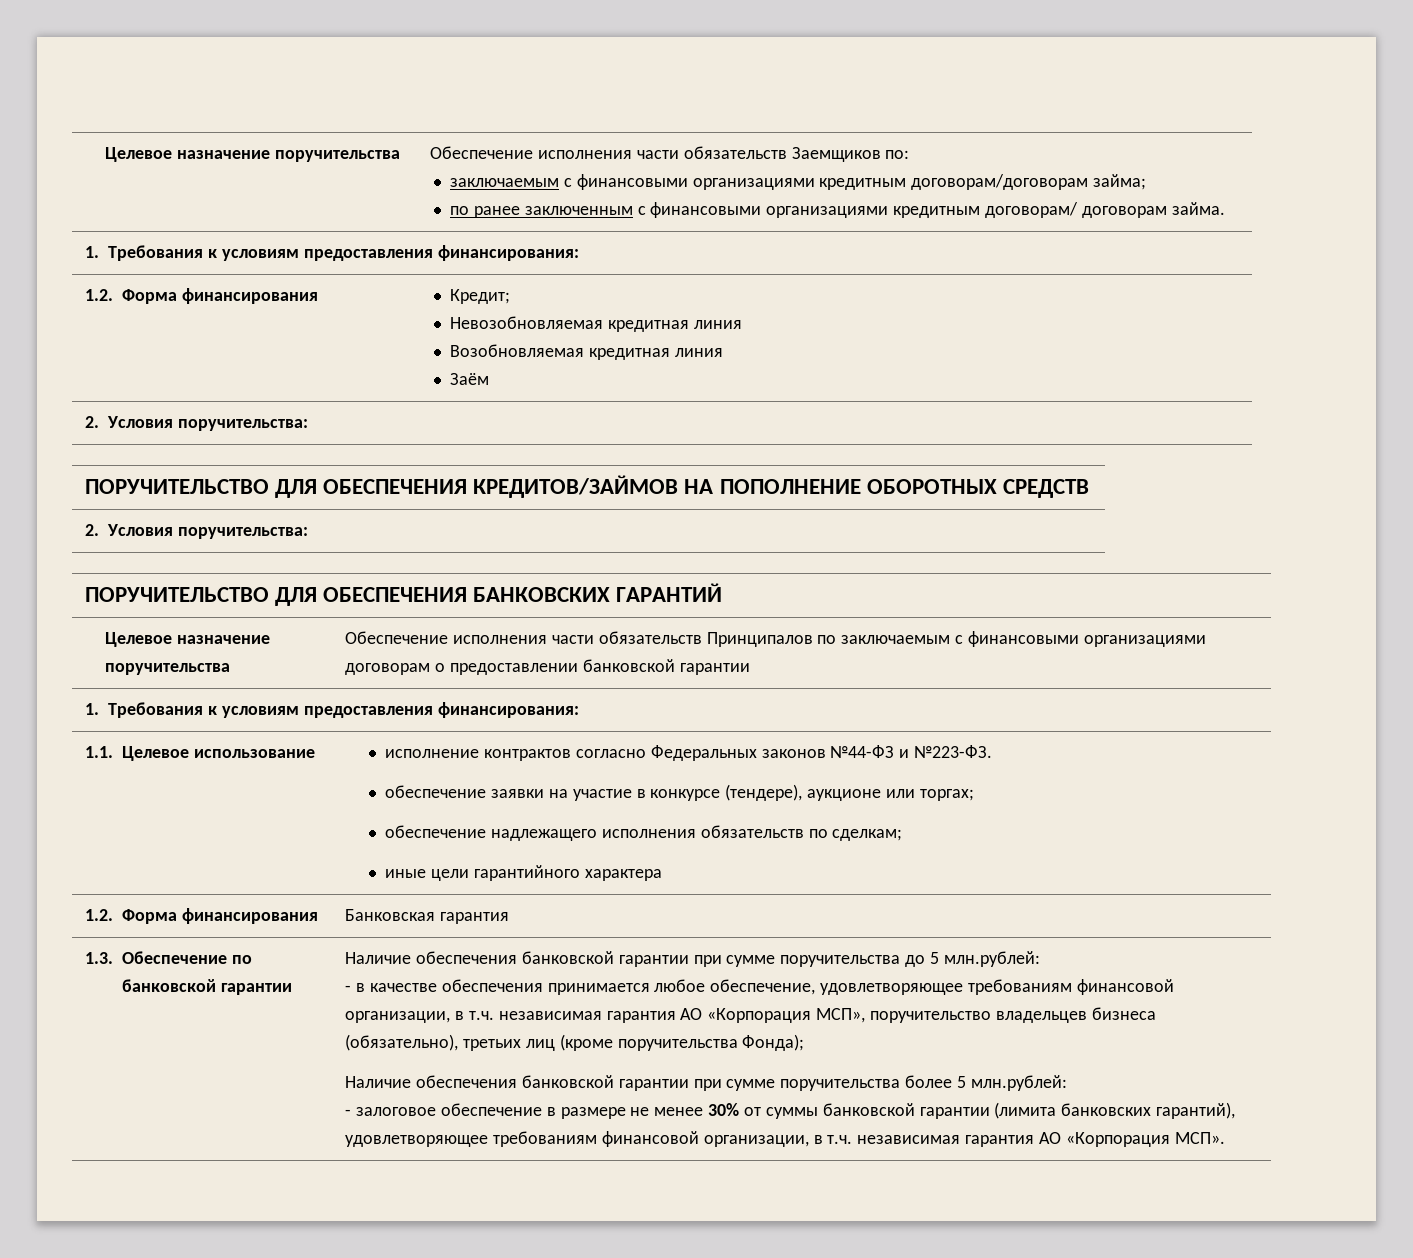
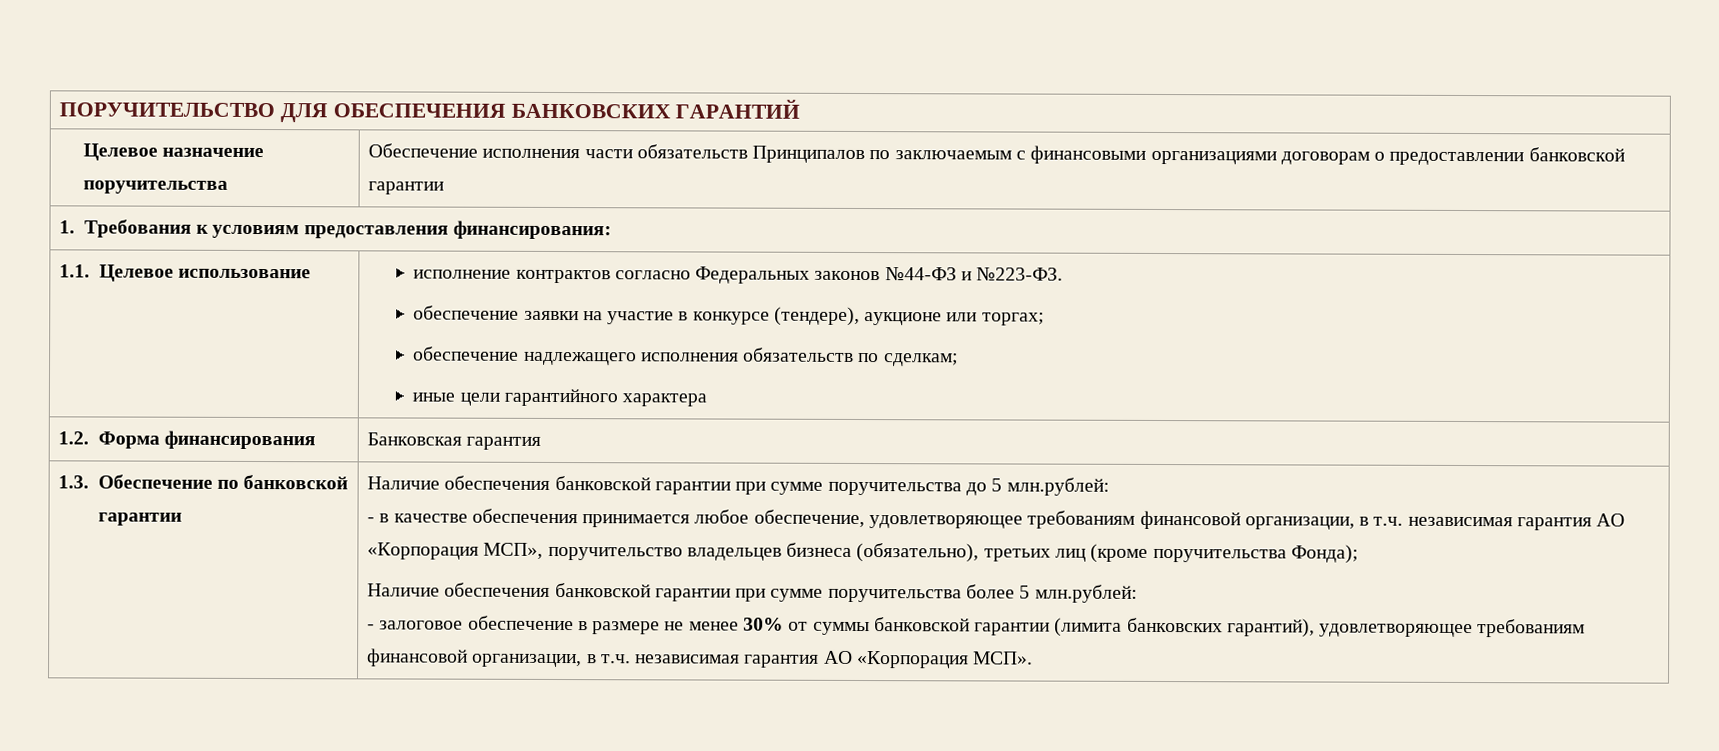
[105,147,401,162] [430,146,910,162] [449,174,1147,190] [449,202,1225,218] [85,245,579,261] [85,288,318,304] [449,289,510,304] [449,316,742,332] [449,344,723,360] [449,373,489,385] [85,416,308,431] [85,475,1089,498] [85,524,308,539] Целевое назначение поручительства | Обеспечение исполнения части обязательств Заемщиков по: // заключаемым с финансовыми организациями кредитным договорам/договорам займа; // по ранее заключенным с финансовыми организациями кредитным договорам/ договорам займа. // 1. Требования к условиям предоставления финансирования: // 1.2. Форма финансирования | Кредит; // Невозобновляемая кредитная линия // Возобновляемая кредитная линия // Заём // 2. Условия поручительства: // ПОРУЧИТЕЛЬСТВО ДЛЯ ОБЕСПЕЧЕНИЯ КРЕДИТОВ/ЗАЙМОВ НА ПОПОЛНЕНИЕ ОБОРОТНЫХ СРЕДСТВ // 2. Условия поручительства: // -> (59, 110) none

